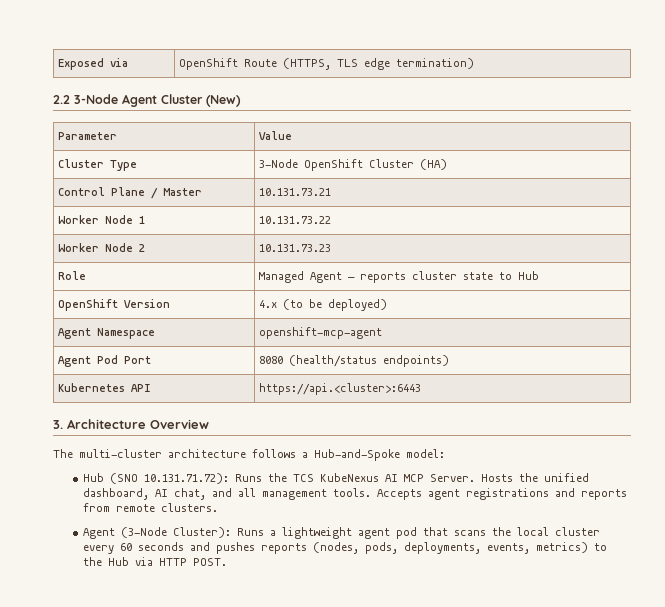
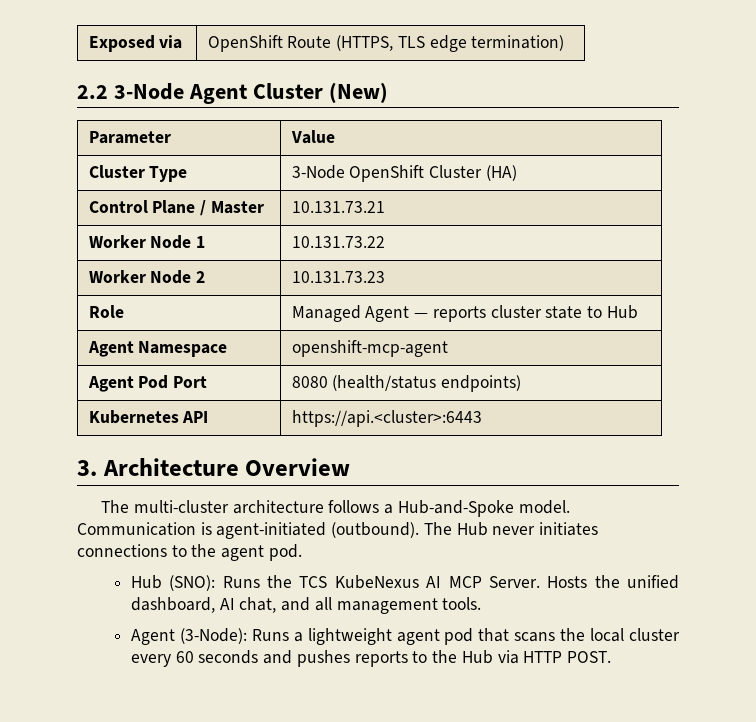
[57,299,170,311] [258,299,387,311] // OpenShift Version | 4.x (to be deployed) -> (638, 312) none
[406,449,445,458] [83,473,230,484] model: // Hub (SNO 10.131.71.72): -> [518,500,570,514] [77,522,599,539] [77,544,302,561] [131,575,216,591] model. Communication is agent-initiated (outbound). The Hub never initiates connections to the agent pod. // Hub (SNO):
[377,488,628,500] [83,503,219,512] [83,527,232,539] Accepts agent registrations and reports from remote clusters. // Agent (3-Node Cluster): -> [131,628,247,645] // Agent (3-Node):
[313,542,589,554] (nodes, pods, deployments, events, metrics) -> (408, 659) none

